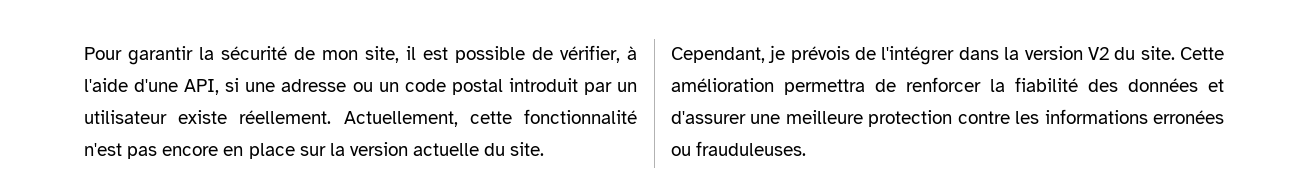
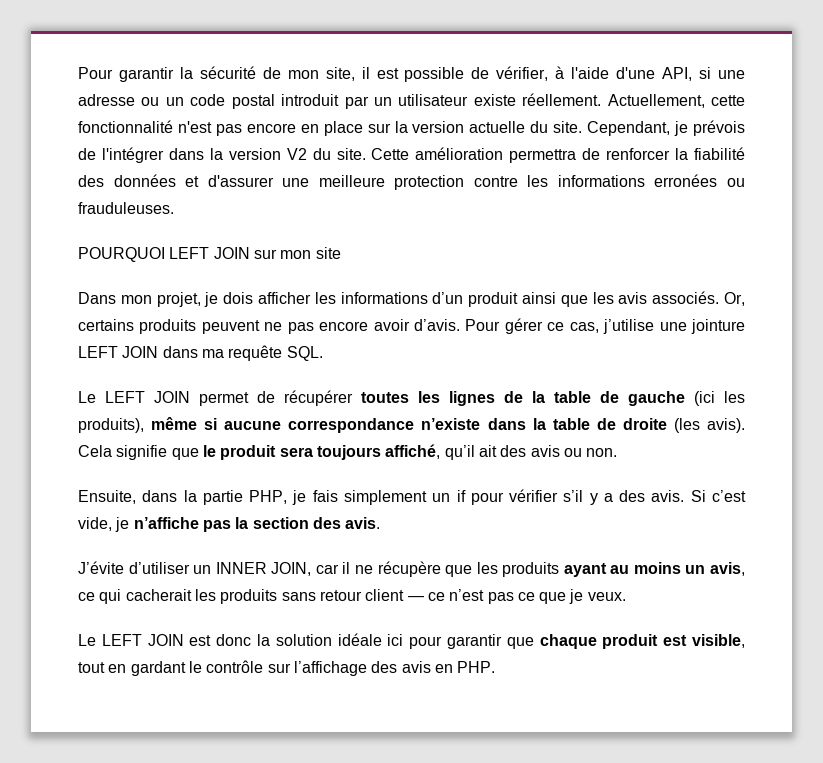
(807, 148) none -> [78,247,341,262] [78,291,745,307] [78,318,746,334] [78,345,323,361] [78,390,745,406] [78,417,746,433] [78,444,618,460] [78,489,747,505] [78,517,381,532] [78,561,745,577] [78,589,626,604] [78,633,745,649] [78,660,496,676] // POURQUOI LEFT JOIN sur mon site // Dans mon projet, je dois afficher les informations d’un produit ainsi que les avis associés. Or, certains produits peuvent ne pas encore avoir d’avis. Pour gérer ce cas, j’utilise une jointure LEFT JOIN dans ma requête SQL. // Le LEFT JOIN permet de récupérer toutes les lignes de la table de gauche (ici les produits), même si aucune correspondance n’existe dans la table de droite (les avis). Cela signifie que le produit sera toujours affiché, qu’il ait des avis ou non. // Ensuite, dans la partie PHP, je fais simplement un if pour vérifier s’il y a des avis. Si c’est vide, je n’affiche pas la section des avis. // J’évite d’utiliser un INNER JOIN, car il ne récupère que les produits ayant au moins un avis, ce qui cacherait les produits sans retour client — ce n’est pas ce que je veux. // Le LEFT JOIN est donc la solution idéale ici pour garantir que chaque produit est visible, tout en gardant le contrôle sur l’affichage des avis en PHP.

